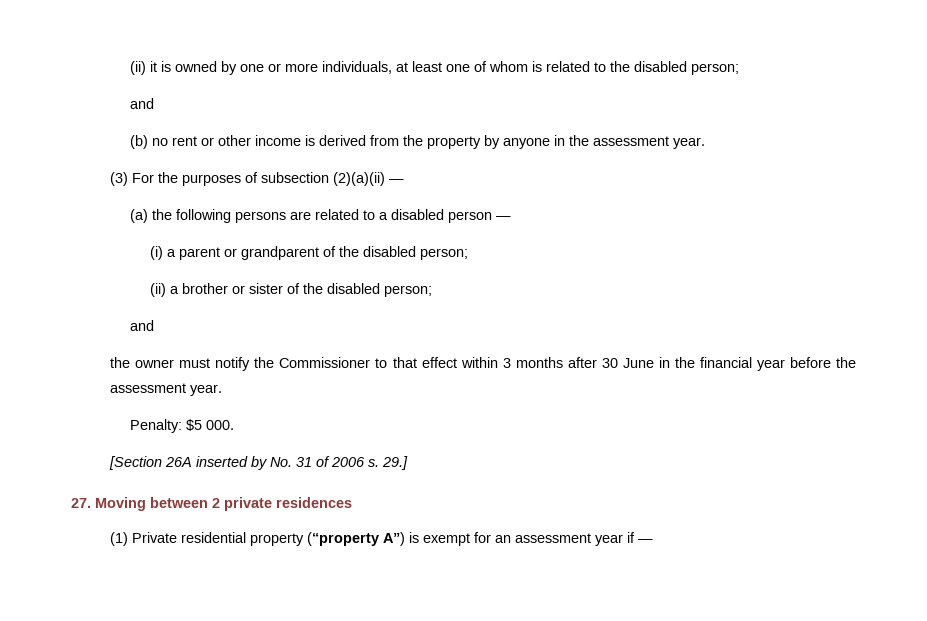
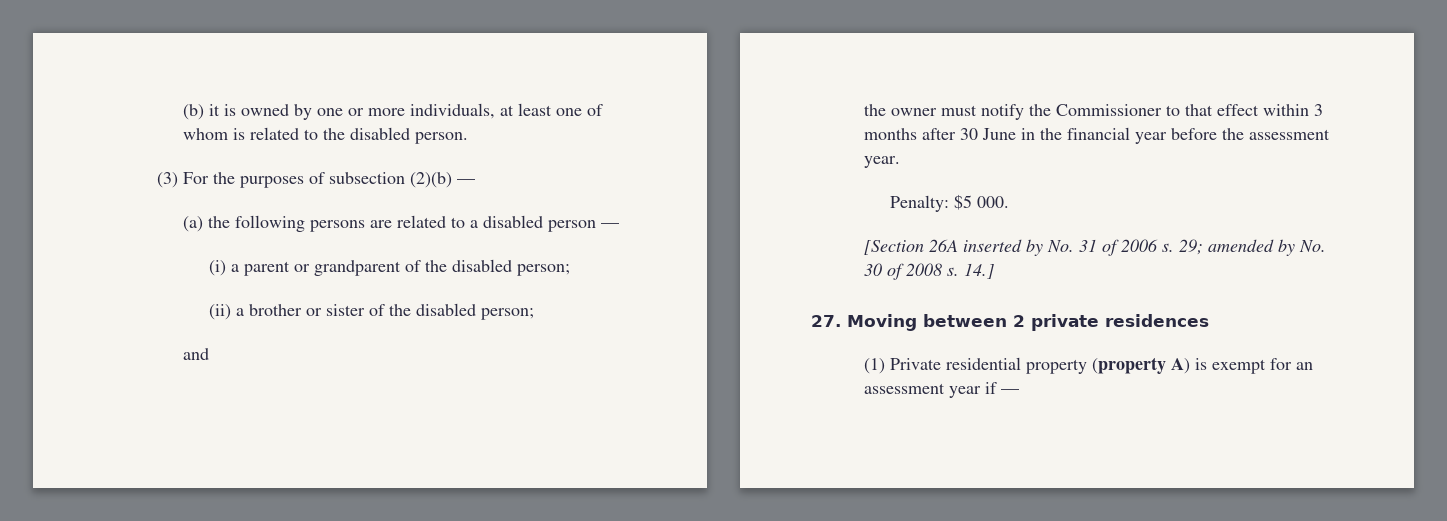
[129,61,146,75] (ii) -> [182,104,204,120] (b)
[690,63,739,75] [129,98,154,109] [129,135,705,149] person; // and // (b) no rent or other income is derived from the property by anyone in the assessment year. -> [414,132,468,144] person.
[333,172,386,186] (2)(a)(ii) -> [409,172,452,188] (2)(b)
[382,456,409,470] 29.] -> [1178,239,1326,256] [863,263,994,280] 29; amended by No. 30 of 2008 s. 14.]
[307,532,406,546] (“property A”) -> [1091,357,1190,374] (property A)

